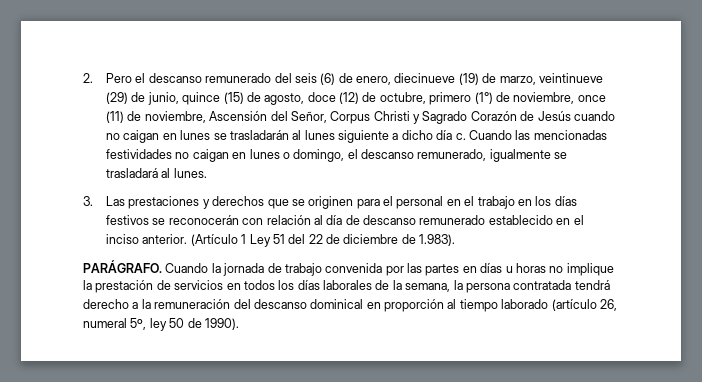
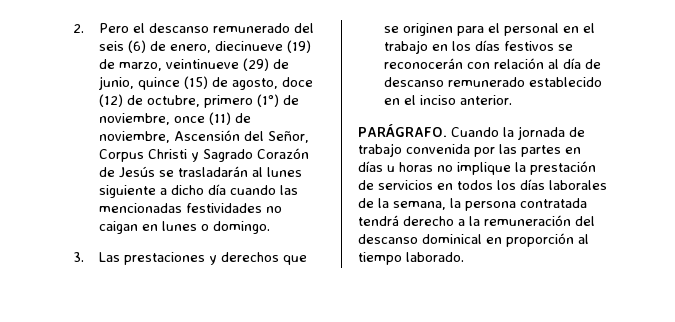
[573,111,615,121] [106,130,211,143] cuando no caigan en lunes -> (155, 172) none
[455,130,512,140] c. Cuando -> [229,185,276,195] cuando
[293,149,568,162] [106,168,207,178] domingo, el descanso remunerado, igualmente se trasladará al lunes. -> [212,221,270,234] domingo.
[190,234,456,247] (Artículo 1 Ley 51 del 22 de diciembre de 1.983). -> (512, 100) none
[501,299,617,311] [83,318,239,331] laborado (artículo 26, numeral 5º, ley 50 de 1990). -> [406,252,464,262] laborado.

